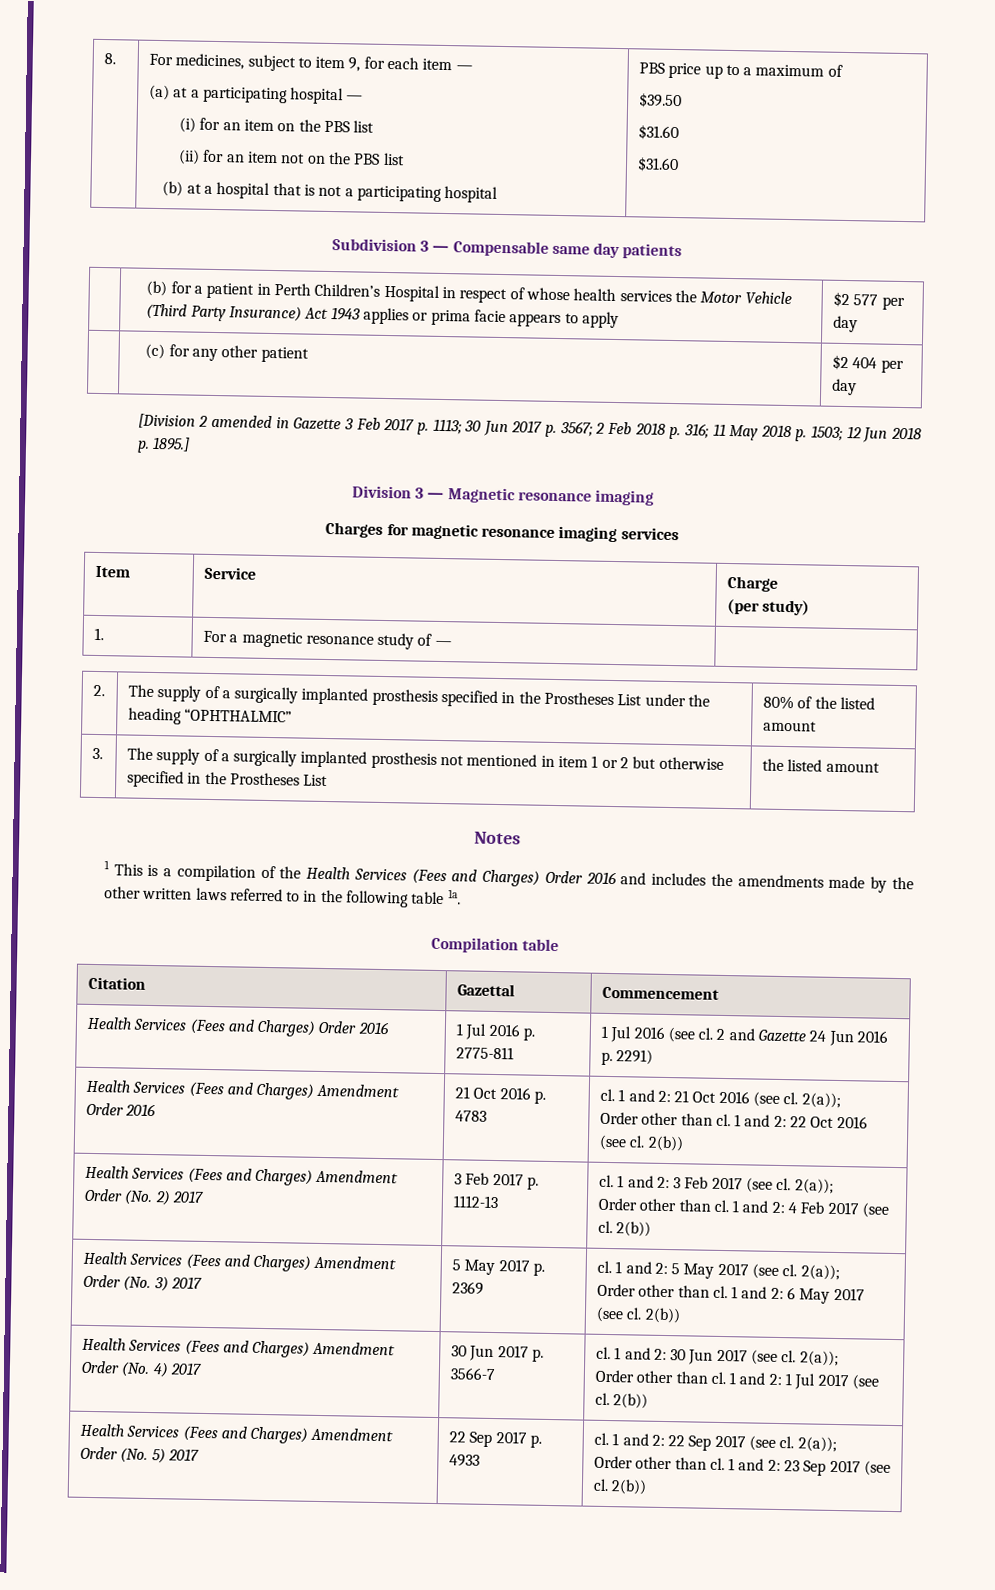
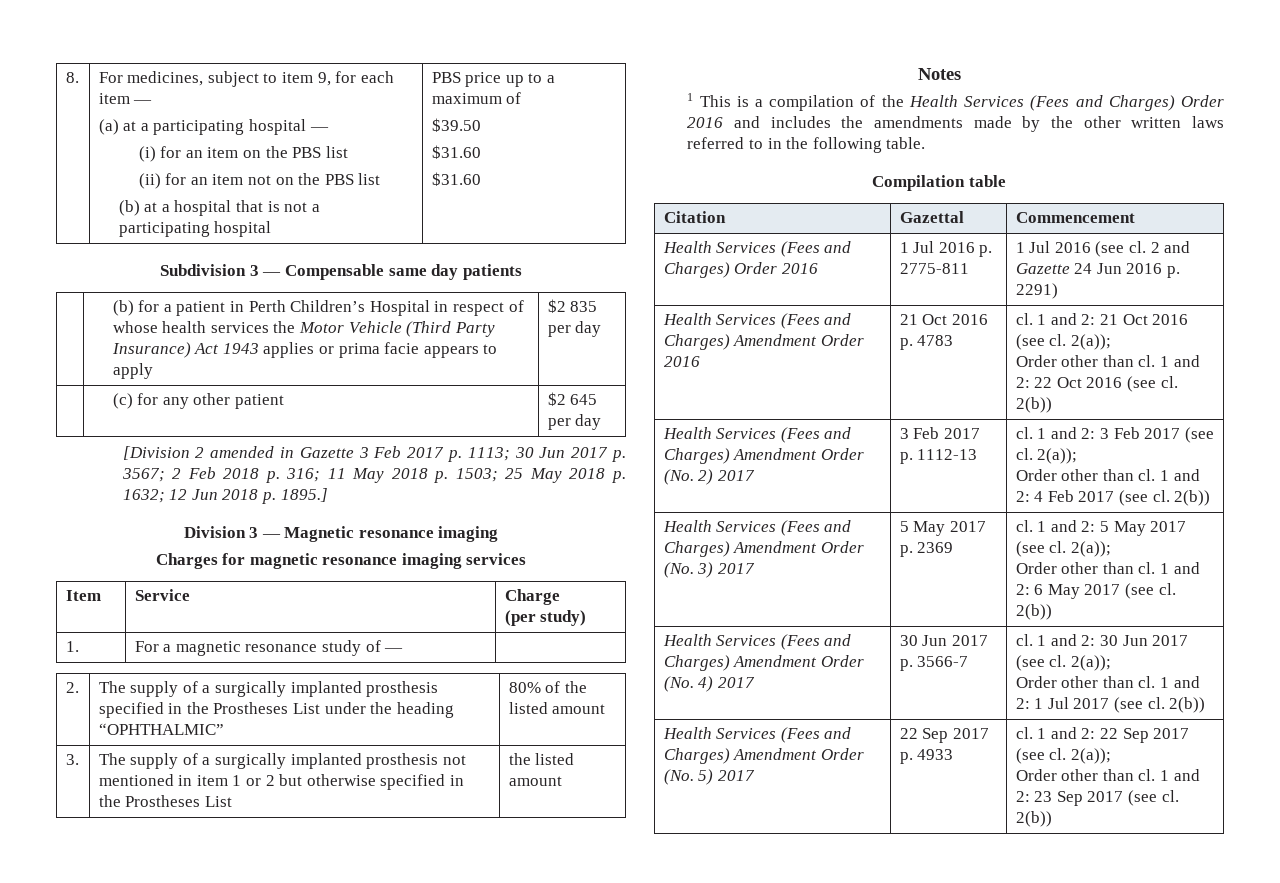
[853,294,879,306] 577 -> [570,301,598,312] 835
[852,357,878,369] 404 -> [570,394,598,405] 645
(844, 433) none -> [505,468,626,483] [122,489,165,503] 25 May 2018 p. 1632;
[411,889,461,905] table 1a. -> [886,137,926,149] table.

